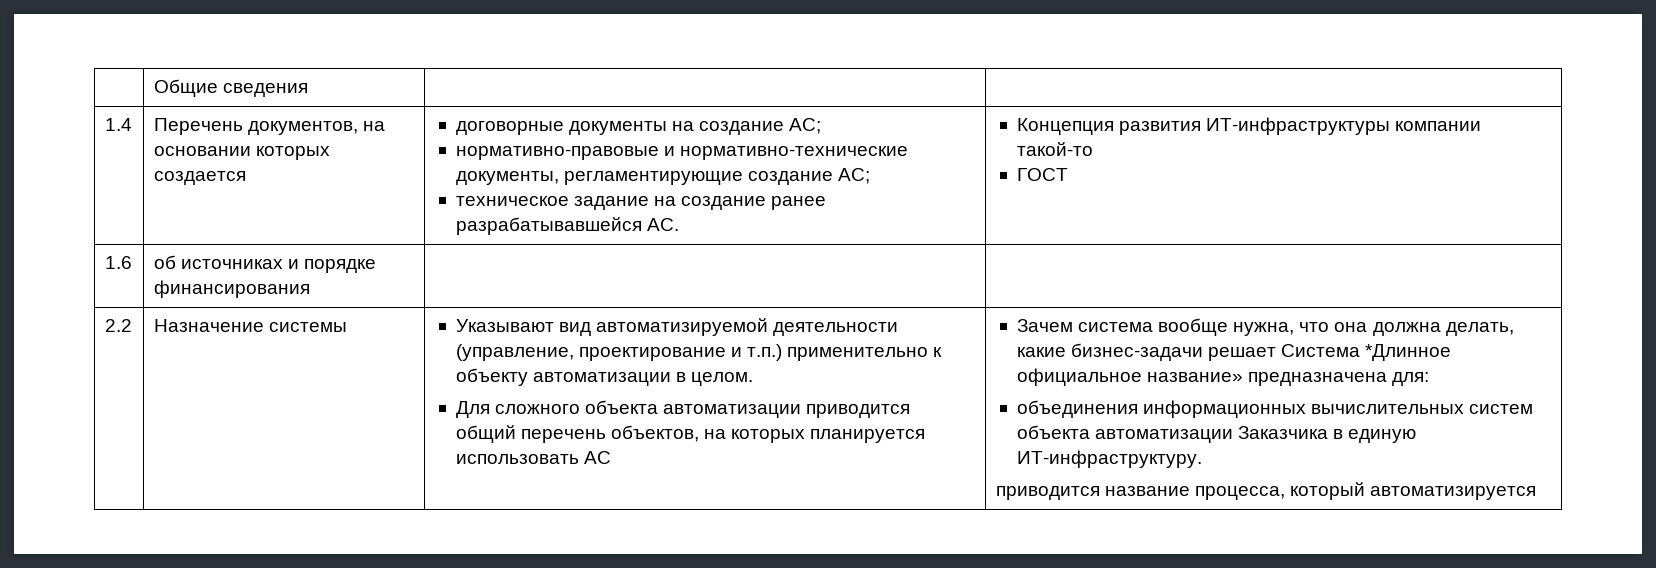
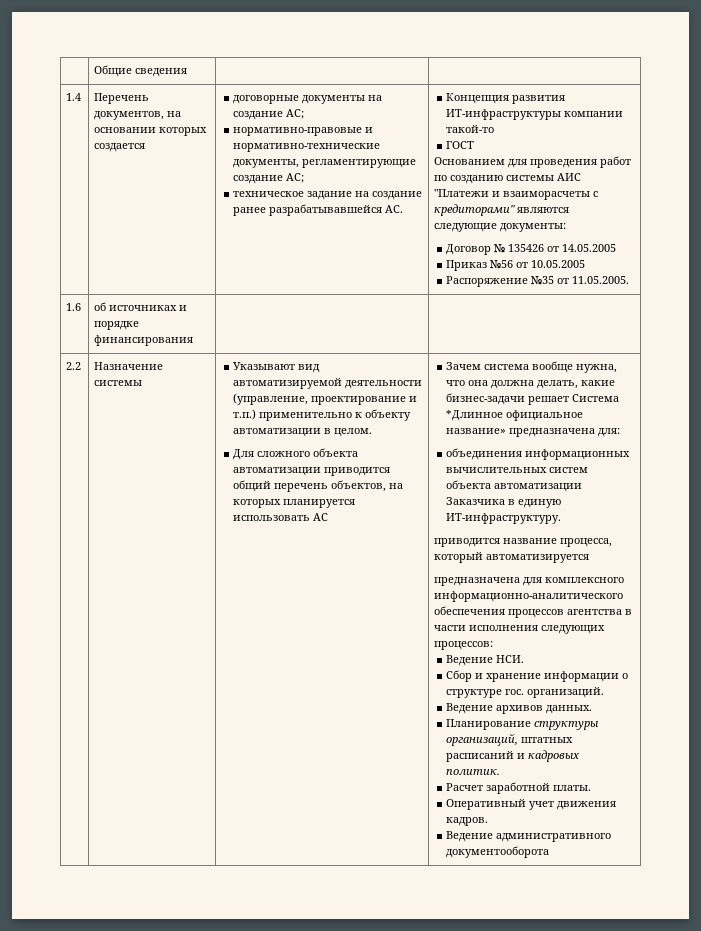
(1068, 174) none -> [434,156,632,168] [434,173,582,184] [434,189,599,200] [434,204,570,216] [434,223,567,232] [446,244,617,255] [446,260,586,271] [446,276,630,287] // Основанием для проведения работ по созданию системы АИС "Платежи и взаиморасчеты с кредиторами" являются следующие документы: // Договор № 135426 от 14.05.2005 // Приказ №56 от 10.05.2005 // Распоряжение №35 от 11.05.2005.
(1537, 493) none -> [434,577,625,586] [434,591,624,602] [434,606,633,618] [434,625,606,634] [434,641,494,650] [446,655,525,666] [446,670,629,682] [446,687,605,698] [446,703,593,714] [446,719,600,730] [446,733,574,746] [446,750,581,762] [446,769,501,775] [446,782,592,794] [446,799,617,810] [446,817,489,826] [446,831,612,842] [446,846,550,858] // предназначена для комплексного информационно-аналитического обеспечения процессов агентства в части исполнения следующих процессов: // Ведение НСИ. // Сбор и хранение информации о структуре гос. организаций. // Ведение архивов данных. // Планирование структуры организаций, штатных расписаний и кадровых политик. // Расчет заработной платы. // Оперативный учет движения кадров. // Ведение административного документооборота

